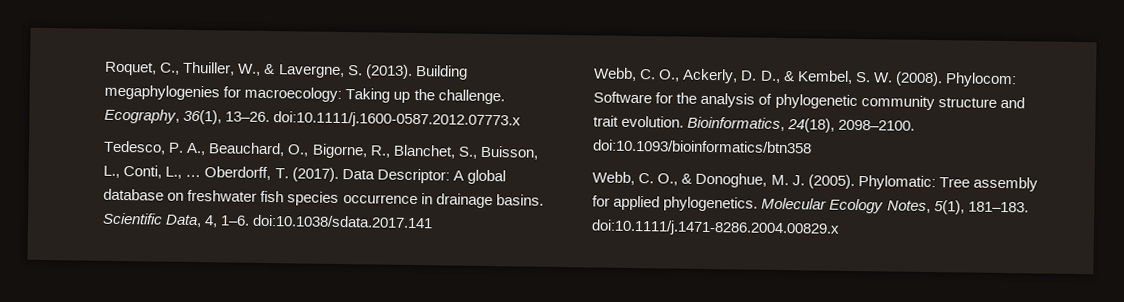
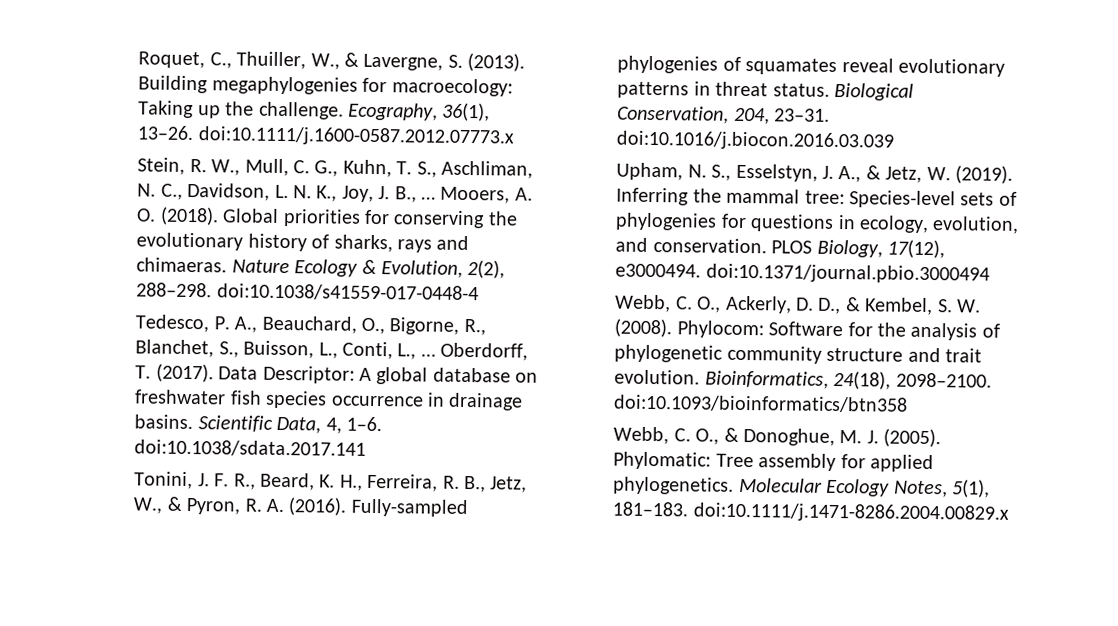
(522, 120) none -> [137,157,534,179] [137,182,533,204] [136,206,518,229] [136,232,470,253] [136,257,506,279] [136,282,479,302] // Stein, R. W., Mull, C. G., Kuhn, T. S., Aschliman, N. C., Davidson, L. N. K., Joy, J. B., … Mooers, A. O. (2018). Global priorities for conserving the evolutionary history of sharks, rays and chimaeras. Nature Ecology & Evolution, 2(2), 288–298. doi:10.1038/s41559-017-0448-4
(434, 221) none -> [134,471,528,493] [133,496,468,518] [617,55,1006,77] [617,81,915,101] [617,105,831,125] [616,130,895,151] [616,162,1014,184] [616,187,1017,209] [615,212,1020,234] [615,237,946,259] [615,263,990,284] // Tonini, J. F. R., Beard, K. H., Ferreira, R. B., Jetz, W., & Pyron, R. A. (2016). Fully-sampled phylogenies of squamates reveal evolutionary patterns in threat status. Biological Conservation, 204, 23–31. doi:10.1016/j.biocon.2016.03.039 // Upham, N. S., Esselstyn, J. A., & Jetz, W. (2019). Inferring the mammal tree: Species-level sets of phylogenies for questions in ecology, evolution, and conservation. PLOS Biology, 17(12), e3000494. doi:10.1371/journal.pbio.3000494

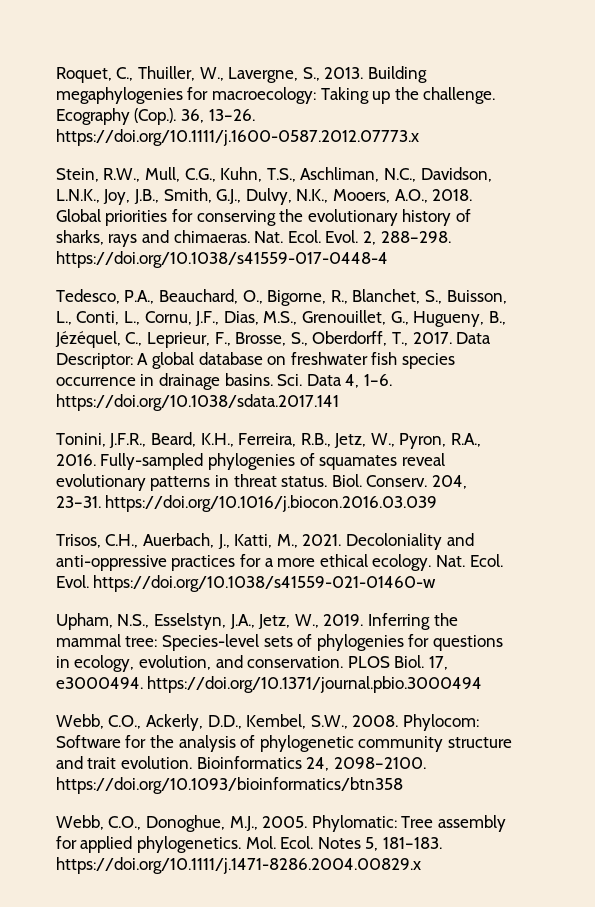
[344,52,526,72] & Lavergne, S. (2013). -> [228,67,364,83] Lavergne, S., 2013.
[348,102,491,122] [137,125,514,147] [137,157,534,179] [137,182,533,204] [136,206,219,226] Ecography, 36(1), 13–26. doi:10.1111/j.1600-0587.2012.07773.x // Stein, R. W., Mull, C. G., Kuhn, T. S., Aschliman, N. C., Davidson, L. N. K., Joy, J. B., … Mooers, A. O. (2018). -> [55,108,255,125] [55,129,419,146] [55,167,492,182] [55,188,473,205] Ecography (Cop.). 36, 13–26. https://doi.org/10.1111/j.1600-0587.2012.07773.x // Stein, R.W., Mull, C.G., Kuhn, T.S., Aschliman, N.C., Davidson, L.N.K., Joy, J.B., Smith, G.J., Dulvy, N.K., Mooers, A.O., 2018.
[231,259,506,279] [136,282,479,302] Nature Ecology & Evolution, 2(2), 288–298. doi:10.1038/s41559-017-0448-4 -> [254,230,451,245] [55,251,388,268] Nat. Ecol. Evol. 2, 288–298. https://doi.org/10.1038/s41559-017-0448-4
[213,316,258,333] P. A., -> [124,290,155,304] P.A.,
[420,342,529,361] [135,363,214,383] … Oberdorff, T. (2017). -> [144,310,506,327] [54,331,452,348] Cornu, J.F., Dias, M.S., Grenouillet, G., Hugueny, B., Jézéquel, C., Leprieur, F., Brosse, S., Oberdorff, T., 2017.
[197,415,322,434] Scientific Data, -> [277,374,342,386] Sci. Data
[134,439,367,457] doi:10.1038/sdata.2017.141 -> [55,394,339,411] https://doi.org/10.1038/sdata.2017.141
[197,472,528,493] [133,496,347,516] J. F. R., Beard, K. H., Ferreira, R. B., Jetz, W., & Pyron, R. A. (2016). -> [109,432,482,449] [55,454,96,466] J.F.R., Beard, K.H., Ferreira, R.B., Jetz, W., Pyron, R.A., 2016.
[834,82,915,101] [617,105,831,125] [616,130,895,151] [616,162,1014,184] Biological Conservation, 204, 23–31. doi:10.1016/j.biocon.2016.03.039 // Upham, N. S., Esselstyn, J. A., & Jetz, W. (2019). -> [331,474,467,489] [55,495,438,512] [55,533,474,550] [55,554,503,571] [55,575,437,592] [55,613,364,630] Biol. Conserv. 204, 23–31. https://doi.org/10.1016/j.biocon.2016.03.039 // Trisos, C.H., Auerbach, J., Katti, M., 2021. Decoloniality and anti-oppressive practices for a more ethical ecology. Nat. Ecol. Evol. https://doi.org/10.1038/s41559-021-01460-w // Upham, N.S., Esselstyn, J.A., Jetz, W., 2019.
[816,239,946,259] [615,263,990,284] [615,294,982,316] [614,318,673,338] Biology, 17(12), e3000494. doi:10.1371/journal.pbio.3000494 // Webb, C. O., Ackerly, D. D., & Kembel, S. W. (2008). -> [394,655,448,670] [55,676,483,693] [55,714,399,731] Biol. 17, e3000494. https://doi.org/10.1371/journal.pbio.3000494 // Webb, C.O., Ackerly, D.D., Kembel, S.W., 2008.
[704,370,992,390] [613,394,909,413] [613,426,942,448] Bioinformatics, 24(18), 2098–2100. doi:10.1093/bioinformatics/btn358 // Webb, C. O., & Donoghue, M. J. (2005). -> [196,756,426,771] [55,777,403,794] [55,815,308,832] Bioinformatics 24, 2098–2100. https://doi.org/10.1093/bioinformatics/btn358 // Webb, C.O., Donoghue, M.J., 2005.
[738,477,991,498] [612,501,1009,523] Molecular Ecology Notes, 5(1), 181–183. doi:10.1111/j.1471-8286.2004.00829.x -> [245,836,442,851] [55,857,421,874] Mol. Ecol. Notes 5, 181–183. https://doi.org/10.1111/j.1471-8286.2004.00829.x

